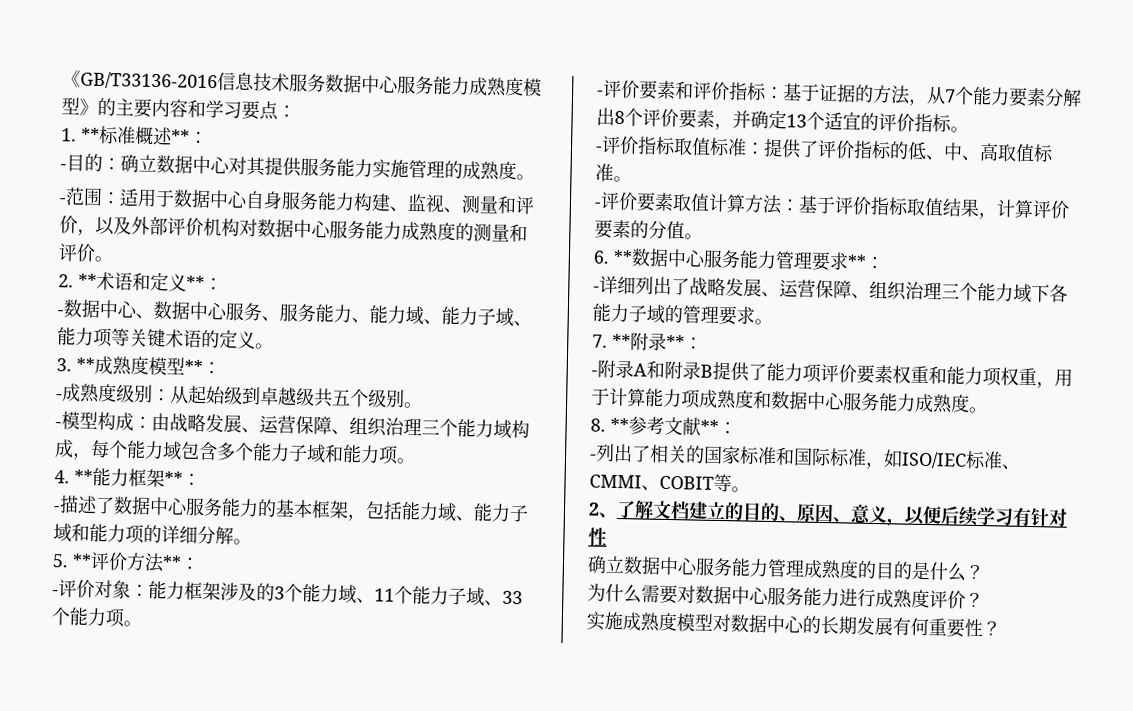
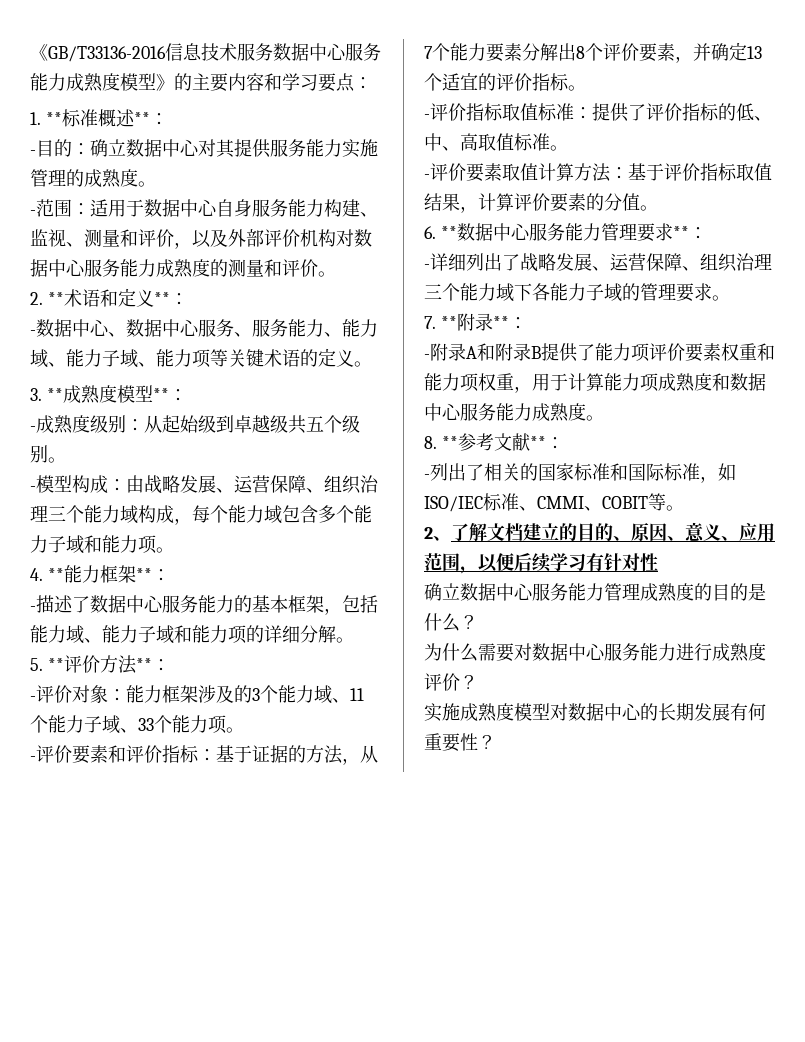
(888, 514) none -> [721,523,775,542] [424,553,460,571] 、应用范围

